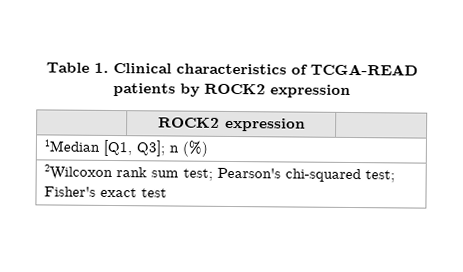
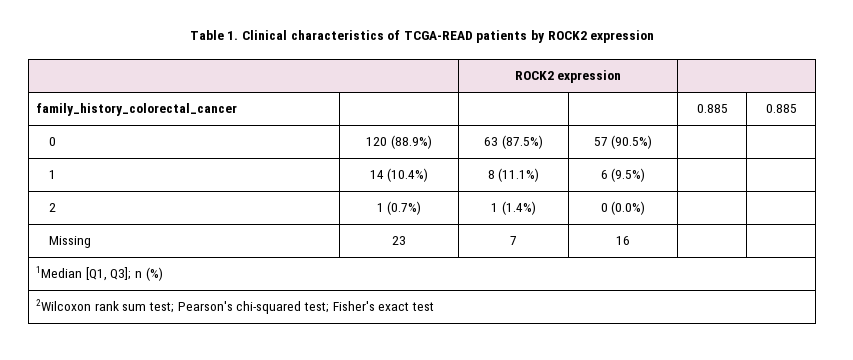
(306, 124) none -> [36,103,238,116] [696,104,728,113] [765,104,797,113] [48,137,56,146] [366,135,432,149] [484,135,543,149] [593,135,653,149] [48,170,56,179] [369,168,429,182] [487,168,540,182] [600,168,646,182] [48,203,56,212] [376,201,422,215] [491,201,536,215] [600,201,646,215] [48,236,91,248] [392,236,406,245] [510,236,517,245] [616,236,630,245] // family_history_colorectal_cancer | | | | 0.885 | 0.885 // 0 | 120 (88.9%) | 63 (87.5%) | 57 (90.5%) | | // 1 | 14 (10.4%) | 8 (11.1%) | 6 (9.5%) | | // 2 | 1 (0.7%) | 1 (1.4%) | 0 (0.0%) | | // Missing | 23 | 7 | 16 | |

